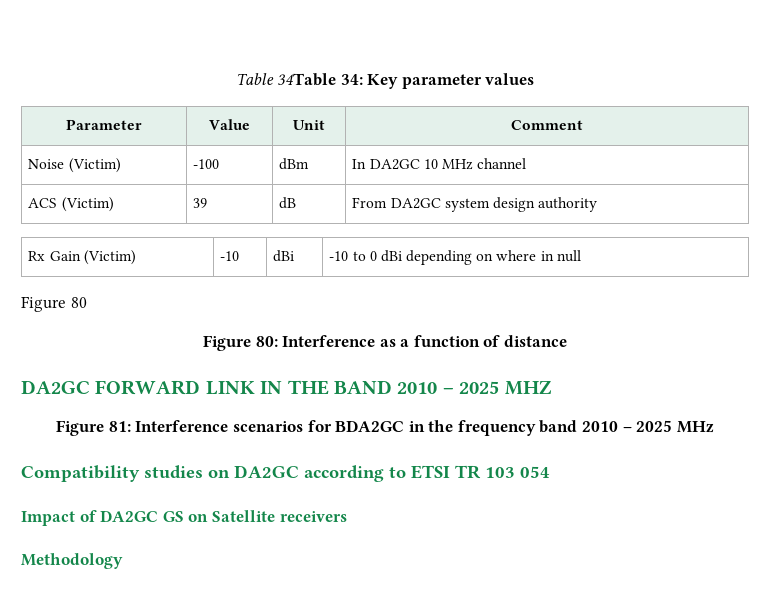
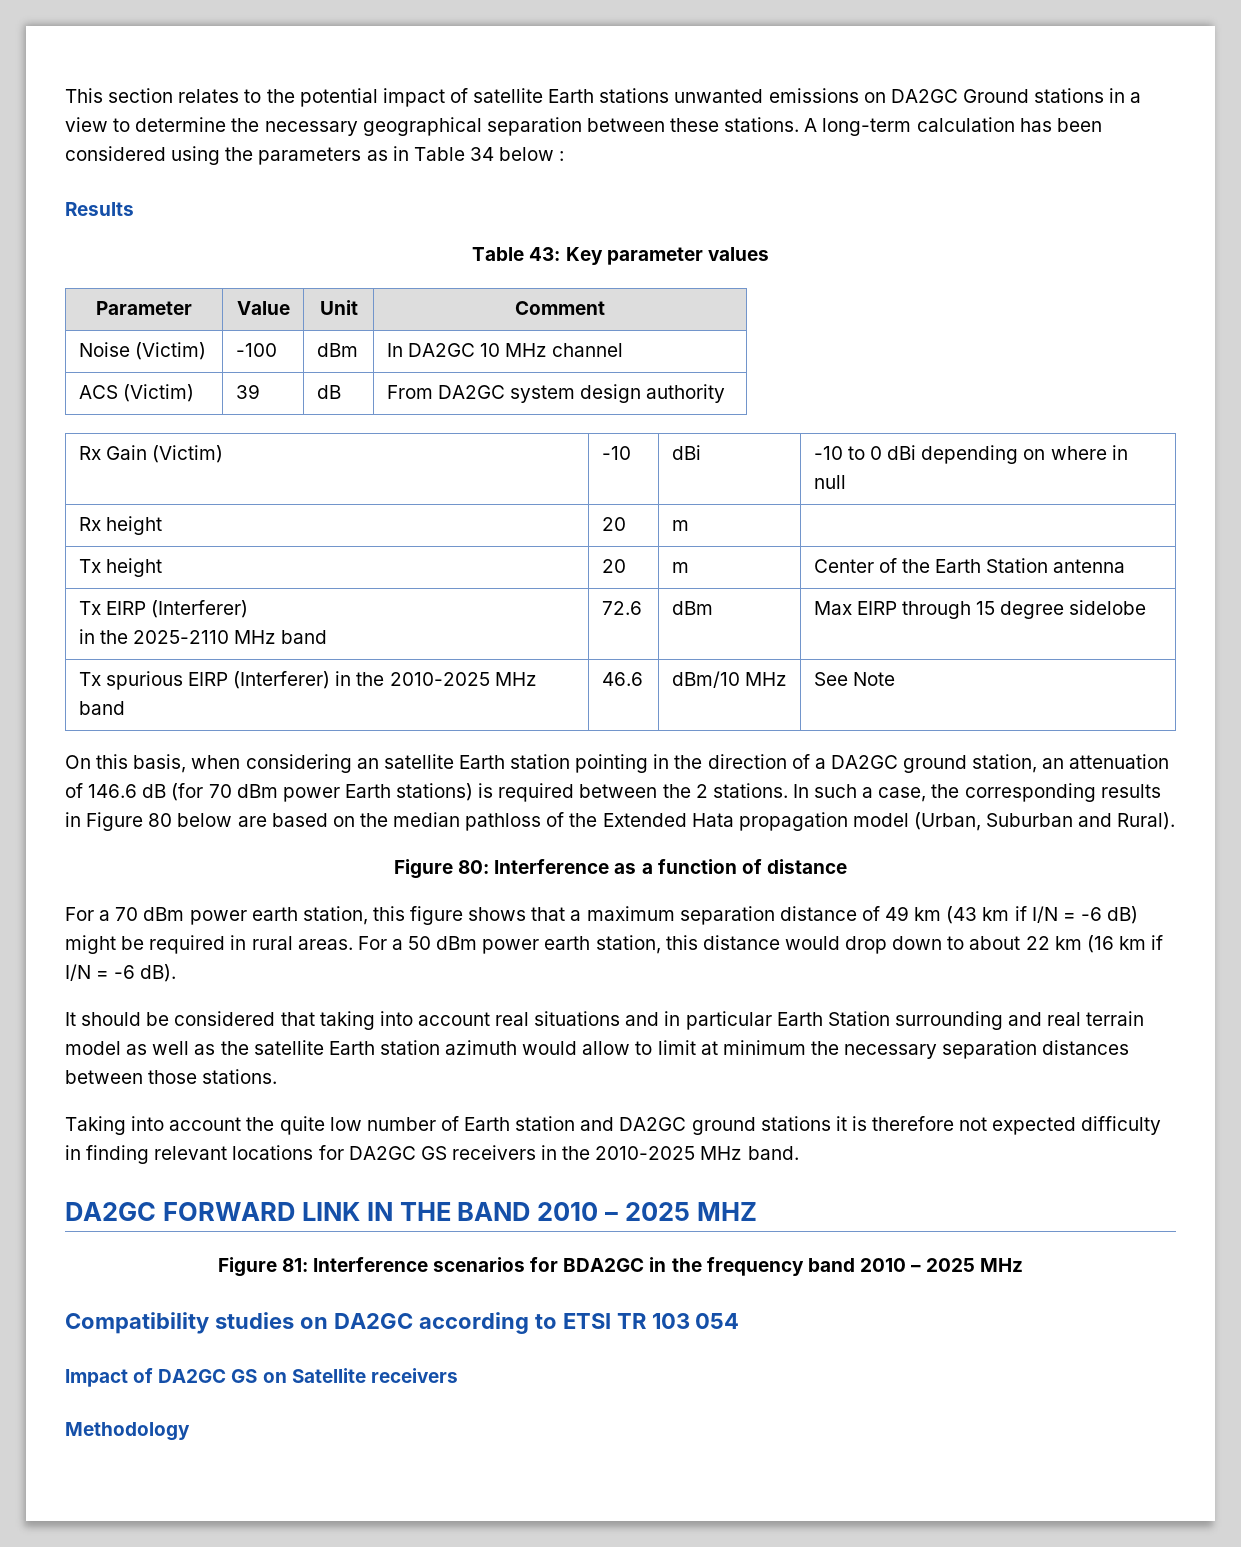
[235,73,363,86] Table 34Table 34: -> [65,88,1142,107] [65,117,1102,136] [65,146,565,165] [65,202,134,216] [472,247,561,261] This section relates to the potential impact of satellite Earth stations unwanted emissions on DA2GC Ground stations in a view to determine the necessary geographical separation between these stations. A long-term calculation has been considered using the parameters as in Table 34 below : // Results // Table 43:
[21,296,87,312] // Figure 80 -> [78,516,162,535] [601,517,626,531] [671,520,689,531] [78,558,162,577] [601,559,626,573] [671,562,689,573] [813,558,1126,573] [78,600,249,618] [78,629,328,644] [601,601,642,615] [671,601,713,615] [813,600,1147,619] [78,671,537,690] [78,701,125,715] [601,672,643,686] [671,671,787,688] [813,672,895,686] [65,754,1170,773] [65,783,1161,802] [65,812,1176,831] // Rx height | 20 | m | // Tx height | 20 | m | Center of the Earth Station antenna // Tx EIRP (Interferer) // in the 2025-2110 MHz band | 72.6 | dBm | Max EIRP through 15 degree sidelobe // Tx spurious EIRP (Interferer) in the 2010-2025 MHz band | 46.6 | dBm/10 MHz | See Note // On this basis, when considering an satellite Earth station pointing in the direction of a DA2GC ground station, an attenuation of 146.6 dB (for 70 dBm power Earth stations) is required between the 2 stations. In such a case, the corresponding results in Figure 80 below are based on the median pathloss of the Extended Hata propagation model (Urban, Suburban and Rural).
(568, 341) none -> [65,906,1139,925] [65,935,1164,954] [65,964,177,982] [65,1011,1145,1030] [65,1040,1130,1059] [65,1069,278,1084] [65,1116,1162,1135] [65,1145,799,1164] // For a 70 dBm power earth station, this figure shows that a maximum separation distance of 49 km (43 km if I/N = -6 dB) might be required in rural areas. For a 50 dBm power earth station, this distance would drop down to about 22 km (16 km if I/N = -6 dB). // It should be considered that taking into account real situations and in particular Earth Station surrounding and real terrain model as well as the satellite Earth station azimuth would allow to limit at minimum the necessary separation distances between those stations. // Taking into account the quite low number of Earth station and DA2GC ground stations it is therefore not expected difficulty in finding relevant locations for DA2GC GS receivers in the 2010-2025 MHz band.

